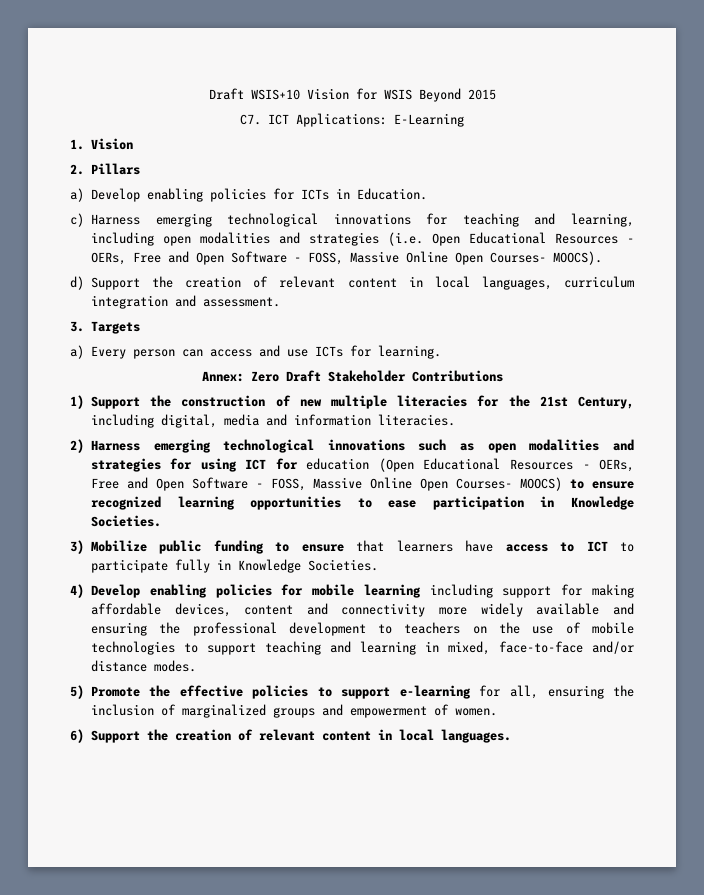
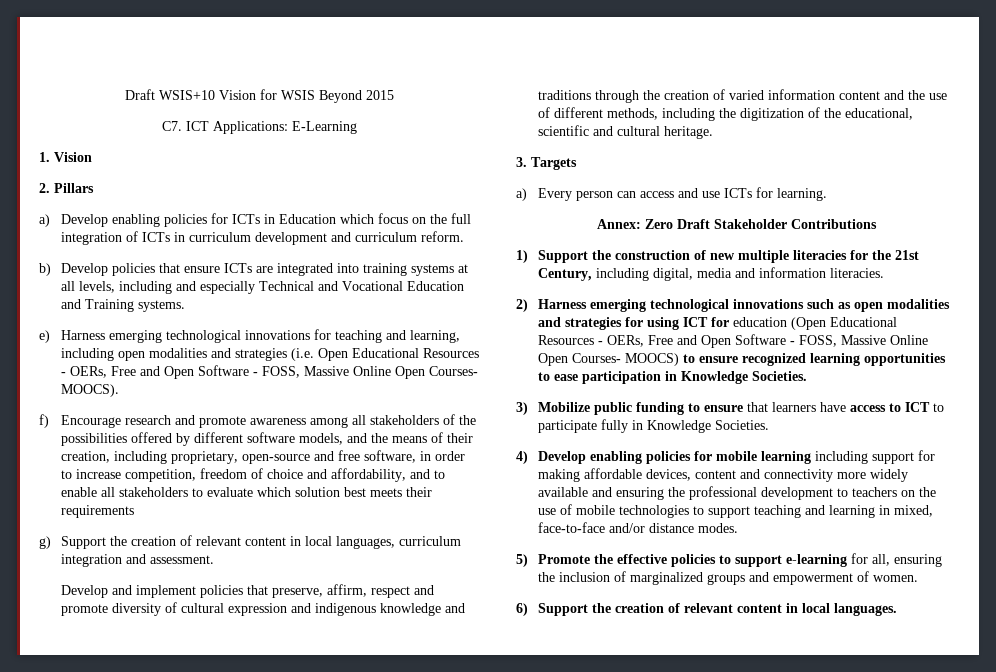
[356,188,427,200] [70,213,84,227] Education. // c) -> [278,213,471,224] [60,231,464,245] [39,263,468,276] [60,281,464,294] [60,299,185,312] [39,330,50,343] Education which focus on the full integration of ICTs in curriculum development and curriculum reform. // b) Develop policies that ensure ICTs are integrated into training systems at all levels, including and especially Technical and Vocational Education and Training systems. // e)
[70,276,84,290] d) -> [39,414,476,428] [60,432,473,446] [60,450,465,464] [60,468,445,482] [60,487,432,497] [60,505,134,518] [39,536,51,549] f) Encourage research and promote awareness among all stakeholders of the possibilities offered by different software models, and the means of their creation, including proprietary, open-source and free software, in order to increase competition, freedom of choice and affordability, and to enable all stakeholders to evaluate which solution best meets their requirements // g)
(280, 302) none -> [60,584,434,598] [60,602,465,616] [537,89,947,103] [537,107,913,121] [537,125,713,139] // Develop and implement policies that preserve, affirm, respect and promote diversity of cultural expression and indigenous knowledge and traditions through the creation of varied information content and the use of different methods, including the digitization of the educational, scientific and cultural heritage.

